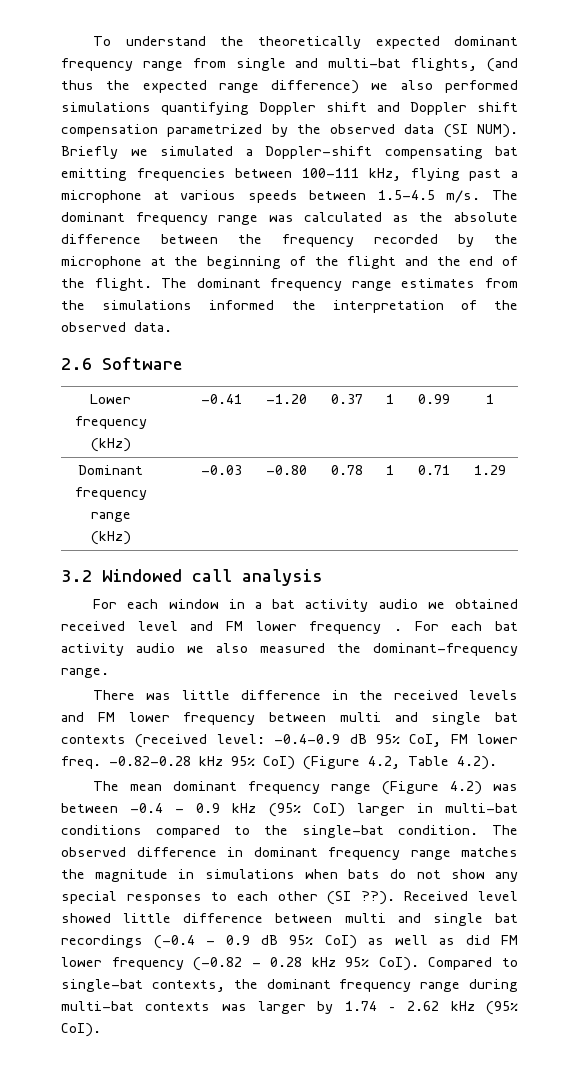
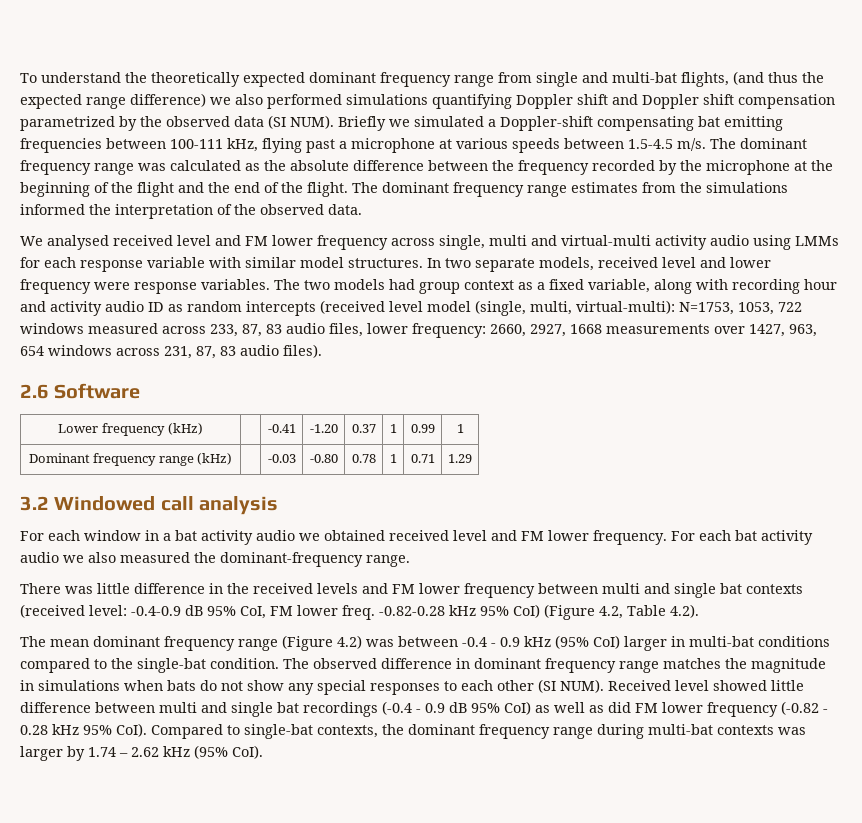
(172, 327) none -> [20,235,839,250] [20,257,771,272] [20,279,837,294] [20,300,802,316] [20,323,817,338] [20,344,322,359] // We analysed received level and FM lower frequency across single, multi and virtual-multi activity audio using LMMs for each response variable with similar model structures. In two separate models, received level and lower frequency were response variables. The two models had group context as a fixed variable, along with recording hour and activity audio ID as random intercepts (received level model (single, multi, virtual-multi): N=1753, 1053, 722 windows measured across 233, 87, 83 audio files, lower frequency: 2660, 2927, 1668 measurements over 1427, 963, 654 windows across 231, 87, 83 audio files).
[309,621,402,634] frequency . -> [593,530,667,545] frequency.
[360,891,395,905] ??). -> [560,679,604,693] NUM).

